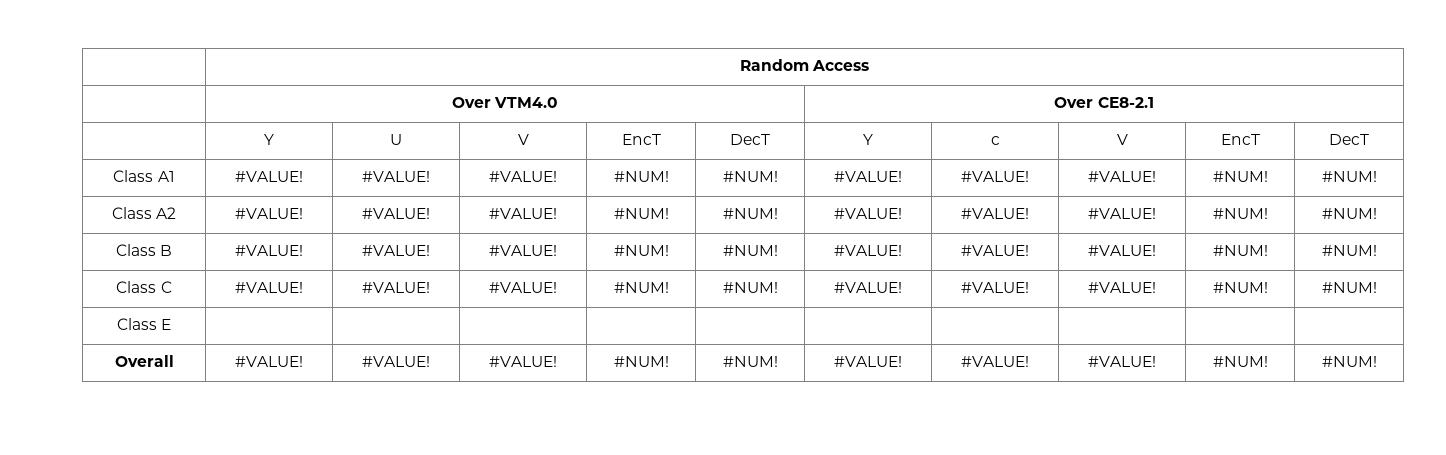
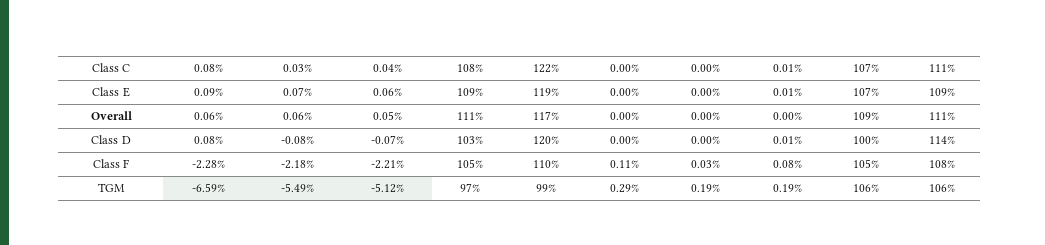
[739,59,870,71] [451,97,559,108] [1054,97,1154,108] [264,134,274,145] [390,134,402,145] [517,134,529,145] [621,134,661,145] [730,134,771,145] [863,134,874,145] [990,136,1000,145] [1116,134,1128,145] [1220,134,1260,145] [1329,134,1369,145] [113,170,175,182] [235,171,303,182] [362,171,430,182] [489,171,557,182] [613,171,669,182] [722,171,778,182] [834,171,903,182] [961,171,1029,182] [1088,171,1156,182] [1212,171,1268,182] [1321,171,1377,182] [111,207,177,219] [235,208,303,219] [362,208,430,219] [489,208,557,219] [613,208,669,219] [722,208,778,219] [834,208,903,219] [961,208,1029,219] [1088,208,1156,219] [1212,208,1268,219] [1321,208,1377,219] [115,244,173,256] [235,245,303,256] [362,245,430,256] [489,245,557,256] [613,245,669,256] [722,245,778,256] [834,245,903,256] [961,245,1029,256] [1088,245,1156,256] [1212,245,1268,256] [1321,245,1377,256] [116,281,172,293] [235,282,303,293] [362,282,430,293] [489,282,557,293] [613,282,669,293] [722,282,778,293] [834,282,903,293] [961,282,1029,293] [1088,282,1156,293] [1212,282,1268,293] [1321,282,1377,293] [116,318,172,330] [114,355,174,367] [235,356,303,367] [362,356,430,367] [489,356,557,367] [613,356,669,367] [722,356,778,367] [834,356,903,367] [961,356,1029,367] [1088,356,1156,367] [1212,356,1268,367] [1321,356,1377,367] | Random Access // | Over VTM4.0 | Over CE8-2.1 // | Y | U | V | EncT | DecT | Y | c | V | EncT | DecT // Class A1 | #VALUE! | #VALUE! | #VALUE! | #NUM! | #NUM! | #VALUE! | #VALUE! | #VALUE! | #NUM! | #NUM! // Class A2 | #VALUE! | #VALUE! | #VALUE! | #NUM! | #NUM! | #VALUE! | #VALUE! | #VALUE! | #NUM! | #NUM! // Class B | #VALUE! | #VALUE! | #VALUE! | #NUM! | #NUM! | #VALUE! | #VALUE! | #VALUE! | #NUM! | #NUM! // Class C | #VALUE! | #VALUE! | #VALUE! | #NUM! | #NUM! | #VALUE! | #VALUE! | #VALUE! | #NUM! | #NUM! // Class E | | | | | | | | | | // Overall | #VALUE! | #VALUE! | #VALUE! | #NUM! | #NUM! | #VALUE! | #VALUE! | #VALUE! | #NUM! | #NUM! -> [91,63,131,72] [193,64,223,72] [283,64,312,72] [373,64,402,72] [457,64,483,72] [532,64,559,73] [609,64,639,72] [690,64,720,72] [772,64,802,72] [852,63,879,72] [928,64,955,72] [92,87,130,97] [193,88,223,96] [283,87,312,96] [373,88,402,96] [457,88,483,96] [532,88,559,96] [609,88,639,96] [690,88,720,96] [772,88,802,96] [852,87,879,96] [928,88,955,96] [90,111,132,120] [193,112,223,120] [283,112,312,120] [373,111,402,120] [457,112,483,120] [532,111,559,120] [609,112,639,120] [690,112,720,120] [772,112,802,120] [852,112,879,120] [928,112,955,120] [91,135,131,144] [193,136,223,144] [281,136,314,144] [371,135,404,144] [457,136,483,144] [532,136,559,145] [609,136,639,144] [690,136,720,144] [772,136,802,144] [852,136,879,144] [928,136,955,144] [92,159,130,168] [191,160,225,169] [281,160,314,169] [371,160,404,169] [457,159,483,168] [532,160,559,168] [609,160,639,168] [690,160,720,168] [772,160,802,168] [852,159,879,168] [928,160,955,168] [98,183,125,192] [191,183,225,192] [281,183,314,192] [371,183,404,193] [460,183,480,192] [535,184,556,192] [609,184,639,193] [690,184,720,192] [772,184,802,192] [852,184,879,192] [928,184,955,192] Class C | 0.08% | 0.03% | 0.04% | 108% | 122% | 0.00% | 0.00% | 0.01% | 107% | 111% // Class E | 0.09% | 0.07% | 0.06% | 109% | 119% | 0.00% | 0.00% | 0.01% | 107% | 109% // Overall | 0.06% | 0.06% | 0.05% | 111% | 117% | 0.00% | 0.00% | 0.00% | 109% | 111% // Class D | 0.08% | -0.08% | -0.07% | 103% | 120% | 0.00% | 0.00% | 0.01% | 100% | 114% // Class F | -2.28% | -2.18% | -2.21% | 105% | 110% | 0.11% | 0.03% | 0.08% | 105% | 108% // TGM | -6.59% | -5.49% | -5.12% | 97% | 99% | 0.29% | 0.19% | 0.19% | 106% | 106%

